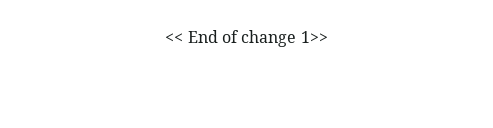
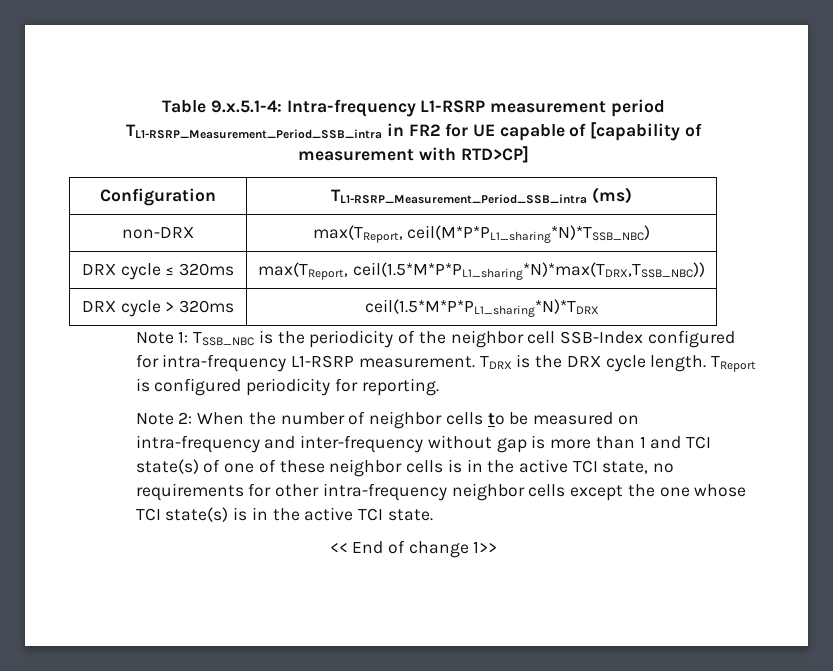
(165, 38) none -> [162,99,665,117] [126,122,702,141] [298,146,529,163] [100,188,216,206] [331,187,632,204] [122,227,194,239] [312,225,651,243] [81,263,235,280] [258,262,705,280] [81,300,235,317] [364,299,599,317] [135,330,735,348] [135,354,757,372] [135,378,439,396] [135,411,639,429] [135,435,712,453] [135,459,675,477] [135,483,747,501] [135,507,433,522] Table 9.x.5.1-4: Intra-frequency L1-RSRP measurement period TL1-RSRP_Measurement_Period_SSB_intra in FR2 for UE capable of [capability of measurement with RTD>CP] // Configuration | TL1-RSRP_Measurement_Period_SSB_intra (ms) // non-DRX | max(TReport, ceil(M*P*PL1_sharing*N)*TSSB_NBC) // DRX cycle ≤ 320ms | max(TReport, ceil(1.5*M*P*PL1_sharing*N)*max(TDRX,TSSB_NBC)) // DRX cycle > 320ms | ceil(1.5*M*P*PL1_sharing*N)*TDRX // Note 1: TSSB_NBC is the periodicity of the neighbor cell SSB-Index configured for intra-frequency L1-RSRP measurement. TDRX is the DRX cycle length. TReport is configured periodicity for reporting. // Note 2: When the number of neighbor cells to be measured on intra-frequency and inter-frequency without gap is more than 1 and TCI state(s) of one of these neighbor cells is in the active TCI state, no requirements for other intra-frequency neighbor cells except the one whose TCI state(s) is in the active TCI state. //

